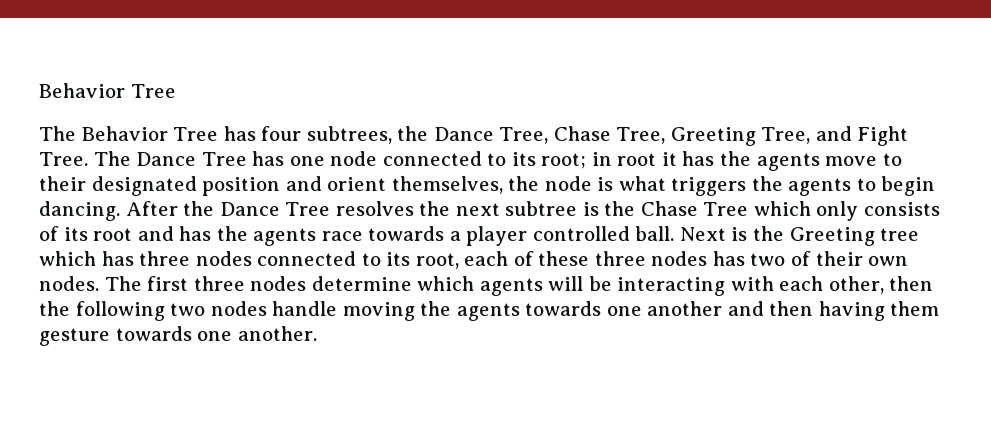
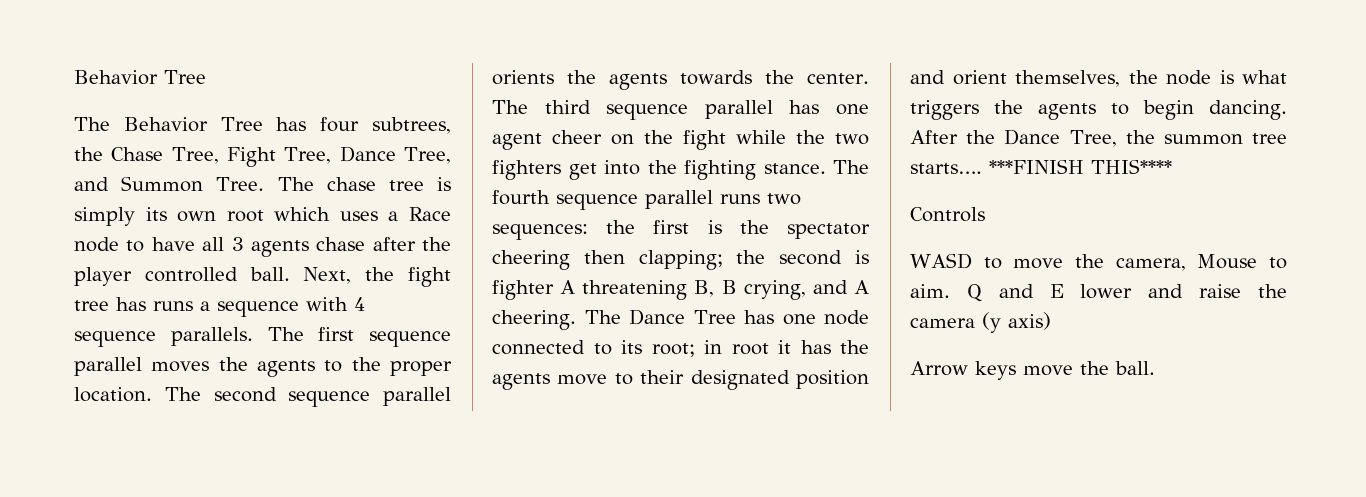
[433,126,909,146] [39,152,88,166] Dance Tree, Chase Tree, Greeting Tree, and Fight Tree. -> [111,146,452,167] [74,176,451,192] [74,207,451,226] [74,237,451,257] [74,267,452,287] [74,297,365,317] [74,327,451,347] [74,357,452,377] [74,387,451,407] [492,70,870,90] [492,100,869,120] [492,130,869,150] [492,160,869,180] [492,190,801,210] [492,220,870,240] [492,250,869,270] [492,280,869,300] [492,310,576,330] Chase Tree, Fight Tree, Dance Tree, and Summon Tree. The chase tree is simply its own root which uses a Race node to have all 3 agents chase after the player controlled ball. Next, the fight tree has runs a sequence with 4 sequence parallels. The first sequence parallel moves the agents to the proper location. The second sequence parallel orients the agents towards the center. The third sequence parallel has one agent cheer on the fight while the two fighters get into the fighting stance. The fourth sequence parallel runs two sequences: the first is the spectator cheering then clapping; the second is fighter A threatening B, B crying, and A cheering.
[285,201,940,221] [39,226,920,246] [39,251,909,269] [39,276,934,296] [39,301,940,321] [39,326,317,346] Tree resolves the next subtree is the Chase Tree which only consists of its root and has the agents race towards a player controlled ball. Next is the Greeting tree which has three nodes connected to its root, each of these three nodes has two of their own nodes. The first three nodes determine which agents will be interacting with each other, then the following two nodes handle moving the agents towards one another and then having them gesture towards one another. -> [1069,130,1287,147] [910,159,1172,174] [910,207,985,222] [910,253,1287,271] [910,284,1287,302] [910,312,1051,333] [910,361,1155,380] Tree, the summon tree starts…. ***FINISH THIS**** // Controls // WASD to move the camera, Mouse to aim. Q and E lower and raise the camera (y axis) // Arrow keys move the ball.

